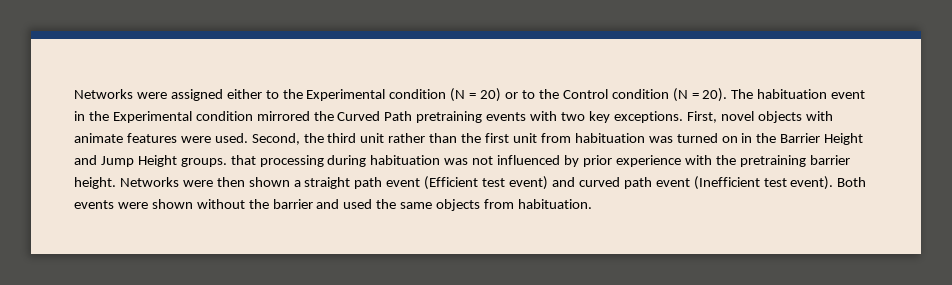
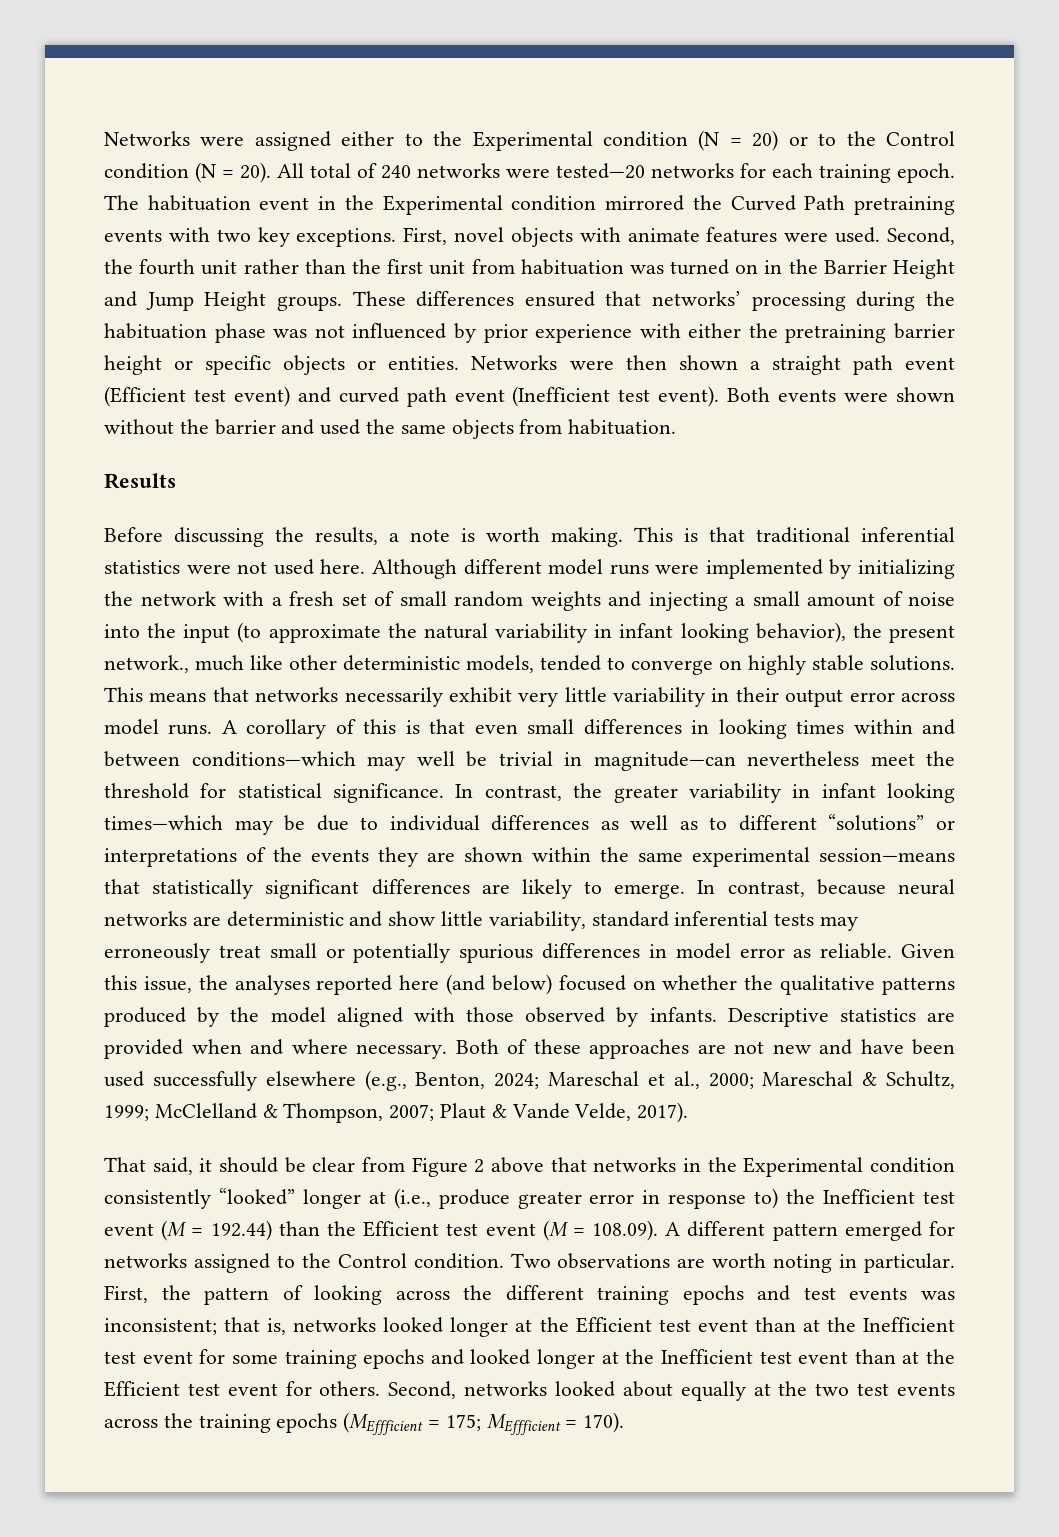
(728, 95) none -> [277,163,955,183] All total of 240 networks were tested—20 networks for each training epoch.
[327,133,357,143] third -> [139,259,196,275] fourth
[230,155,441,167] that processing during habituation -> [352,291,955,311] [104,323,266,343] These differences ensured that networks’ processing during the habituation phase
(712, 160) none -> [688,323,742,338] either
[74,177,116,189] height. -> [104,355,460,375] height or specific objects or entities.
(592, 204) none -> [104,473,176,489] [104,527,955,547] [104,559,955,579] [104,591,955,611] [104,622,956,643] [104,655,955,675] [104,687,955,707] [104,719,955,739] [104,751,955,771] [104,783,956,803] [104,814,956,835] [104,847,955,867] [104,879,955,899] [104,911,859,931] [104,943,956,963] [104,974,955,995] [104,1007,955,1027] [104,1039,955,1059] [104,1070,956,1091] [104,1102,689,1123] [104,1157,955,1177] [104,1188,955,1209] [104,1220,955,1241] [104,1253,955,1273] [104,1285,956,1305] [104,1317,955,1337] [104,1349,955,1369] [104,1381,956,1401] [104,1412,625,1435] // Results // Before discussing the results, a note is worth making. This is that traditional inferential statistics were not used here. Although different model runs were implemented by initializing the network with a fresh set of small random weights and injecting a small amount of noise into the input (to approximate the natural variability in infant looking behavior), the present network., much like other deterministic models, tended to converge on highly stable solutions. This means that networks necessarily exhibit very little variability in their output error across model runs. A corollary of this is that even small differences in looking times within and between conditions—which may well be trivial in magnitude—can nevertheless meet the threshold for statistical significance. In contrast, the greater variability in infant looking times—which may be due to individual differences as well as to different “solutions” or interpretations of the events they are shown within the same experimental session—means that statistically significant differences are likely to emerge. In contrast, because neural networks are deterministic and show little variability, standard inferential tests may erroneously treat small or potentially spurious differences in model error as reliable. Given this issue, the analyses reported here (and below) focused on whether the qualitative patterns produced by the model aligned with those observed by infants. Descriptive statistics are provided when and where necessary. Both of these approaches are not new and have been used successfully elsewhere (e.g., Benton, 2024; Mareschal et al., 2000; Mareschal & Schultz, 1999; McClelland & Thompson, 2007; Plaut & Vande Velde, 2017). // That said, it should be clear from Figure 2 above that networks in the Experimental condition consistently “looked” longer at (i.e., produce greater error in response to) the Inefficient test event (M = 192.44) than the Efficient test event (M = 108.09). A different pattern emerged for networks assigned to the Control condition. Two observations are worth noting in particular. First, the pattern of looking across the different training epochs and test events was inconsistent; that is, networks looked longer at the Efficient test event than at the Inefficient test event for some training epochs and looked longer at the Inefficient test event than at the Efficient test event for others. Second, networks looked about equally at the two test events across the training epochs (MEffficient = 175; MEffficient = 170).

